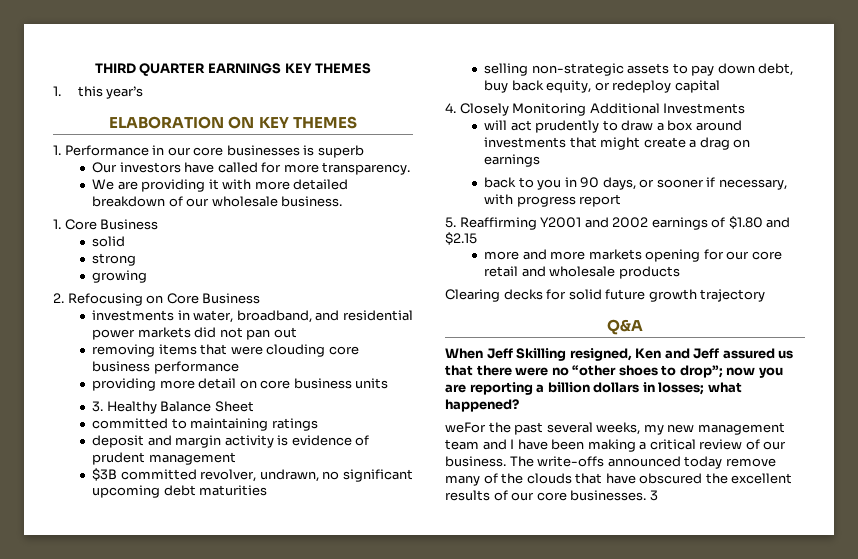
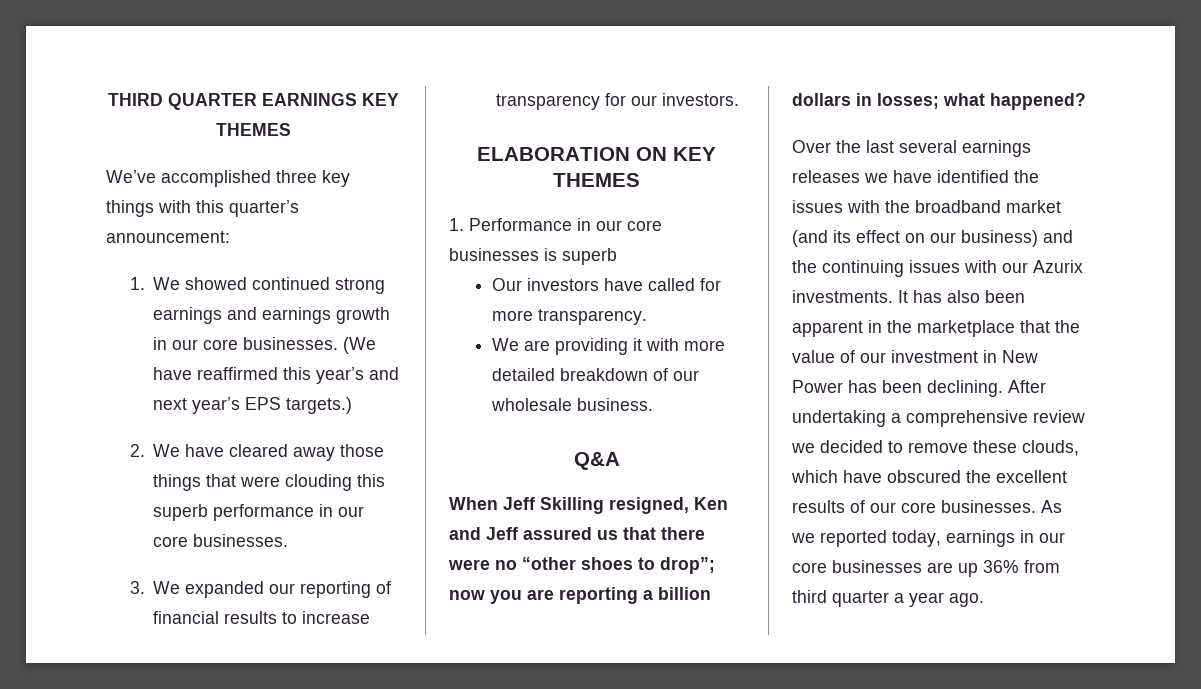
[53,86,144,99] 1. this year’s -> [106,170,350,187] [106,200,299,217] [106,231,230,243] [129,277,386,294] [153,307,391,324] [153,337,377,354] [153,367,400,384] [153,397,353,414] [129,444,385,461] [153,474,386,491] [153,504,365,521] [153,534,289,547] [129,581,392,598] [153,611,371,624] [496,93,740,110] We’ve accomplished three key things with this quarter’s announcement: // 1. We showed continued strong earnings and earnings growth in our core businesses. (We have reaffirmed this year’s and next year’s EPS targets.) // 2. We have cleared away those things that were clouding this superb performance in our core businesses. // 3. We expanded our reporting of financial results to increase transparency for our investors.
[53,219,159,230] [92,236,126,247] [92,253,137,266] [92,270,148,283] [53,293,261,306] [92,310,413,323] [92,327,297,340] [92,344,359,357] [92,361,239,374] [92,378,389,391] [92,401,254,414] [92,418,318,431] [92,435,370,448] [92,452,236,465] [92,468,413,482] [92,485,268,498] [484,63,794,76] [484,80,720,93] [445,103,746,116] [484,120,742,133] [484,137,751,150] [484,154,541,167] [484,177,787,190] [484,194,622,207] [445,216,791,230] [445,232,477,245] [484,249,782,262] [484,266,680,279] [445,289,766,302] // 1. Core Business // solid // strong // growing // 2. Refocusing on Core Business // investments in water, broadband, and residential power markets did not pan out // removing items that were clouding core business performance // providing more detail on core business units // 3. Healthy Balance Sheet // committed to maintaining ratings // deposit and margin activity is evidence of prudent management // $3B committed revolver, undrawn, no significant upcoming debt maturities // selling non-strategic assets to pay down debt, buy back equity, or redeploy capital // 4. Closely Monitoring Additional Investments // will act prudently to draw a box around investments that might create a drag on earnings // back to you in 90 days, or sooner if necessary, with progress report // 5. Reaffirming Y2001 and 2002 earnings of $1.80 and $2.15 // more and more markets opening for our core retail and wholesale products // Clearing decks for solid future growth trajectory -> (653, 404) none
[445,422,785,435] [445,439,787,452] [445,456,776,469] [445,473,603,486] weFor the past several weeks, my new management team and I have been making a critical review of our business. The write-offs announced today remove many of the clouds that -> [792,140,1031,157] [792,170,1039,183] [792,200,1061,213] [792,230,1073,247] [792,260,1083,277] [792,290,1025,303] [792,320,1080,337] [792,350,1038,363] [792,380,1046,397] [792,410,1085,427] [791,440,1079,456] [791,470,838,483] Over the last several earnings releases we have identified the issues with the broadband market (and its effect on our business) and the continuing issues with our Azurix investments. It has also been apparent in the marketplace that the value of our investment in New Power has been declining. After undertaking a comprehensive review we decided to remove these clouds, which
[649,490,658,501] 3 -> [1041,500,1062,513] [791,530,1065,547] [792,560,1060,577] [792,590,984,607] As we reported today, earnings in our core businesses are up 36% from third quarter a year ago.

